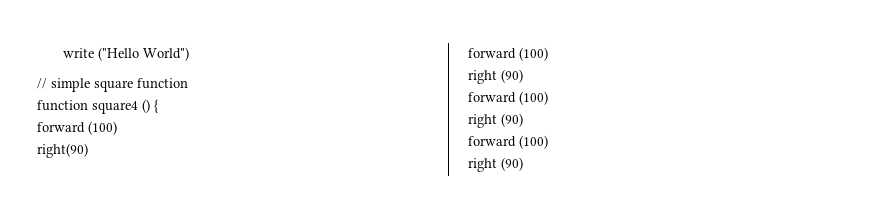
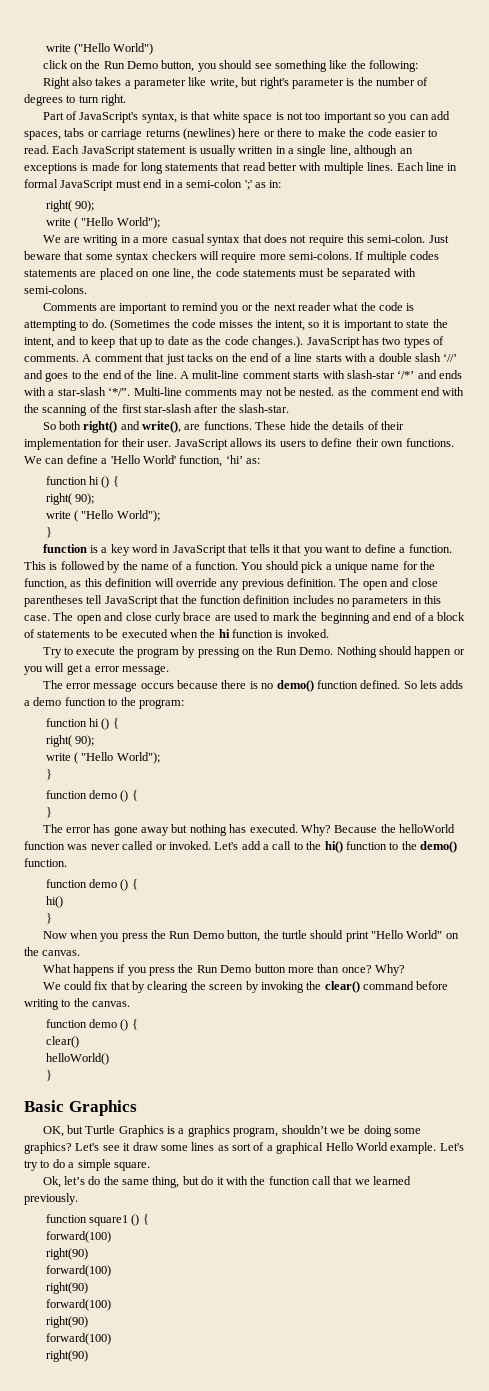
[37,78,188,92] [37,99,158,114] [37,121,117,135] [37,143,88,158] [468,47,548,61] [468,69,523,84] [468,91,548,105] [468,113,523,128] [468,135,548,149] [468,157,523,172] // simple square function // function square4 () { // forward (100) // right(90) // forward (100) // right (90) // forward (100) // right (90) // forward (100) // right (90) -> [42,60,419,72] [42,77,429,89] [24,94,127,106] [42,111,451,123] [24,128,438,140] [24,145,413,157] [24,162,458,174] [24,179,282,191] [45,200,94,212] [45,217,160,229] [42,234,449,246] [24,251,440,263] [24,268,416,280] [24,285,87,294] [42,302,415,314] [24,319,448,331] [24,336,444,348] [24,353,458,365] [24,370,462,382] [24,387,465,399] [24,404,289,416] [42,421,405,433] [24,438,454,450] [24,455,260,467] [45,476,119,488] [45,493,94,505] [45,510,160,522] [45,527,52,538] [42,544,452,556] [24,561,435,573] [24,578,438,590] [24,595,442,607] [24,612,466,624] [24,629,329,638] [42,646,465,658] [24,663,169,675] [42,680,464,692] [24,697,184,709] [45,718,119,730] [45,735,94,747] [45,752,160,764] [45,769,52,780] [45,790,138,802] [45,807,52,818] [42,824,456,836] [24,841,457,853] [24,858,67,867] [45,879,138,891] [45,896,63,908] [45,913,52,924] [42,930,459,942] [24,947,81,956] [42,964,406,976] [42,981,449,993] [24,998,131,1010] [45,1019,138,1031] [45,1036,79,1048] [45,1053,109,1065] [45,1070,52,1081] [24,1100,137,1116] [42,1125,422,1137] [24,1142,464,1154] [24,1159,150,1171] [42,1176,412,1188] [24,1193,78,1205] [45,1214,149,1226] [45,1231,111,1243] [45,1248,88,1260] [45,1265,111,1277] [45,1282,88,1294] [45,1299,111,1311] [45,1316,88,1328] [45,1333,111,1345] [45,1350,88,1362] click on the Run Demo button, you should see something like the following: // Right also takes a parameter like write, but right's parameter is the number of degrees to turn right. // Part of JavaScript's syntax, is that white space is not too important so you can add spaces, tabs or carriage returns (newlines) here or there to make the code easier to read. Each JavaScript statement is usually written in a single line, although an exceptions is made for long statements that read better with multiple lines. Each line in formal JavaScript must end in a semi-colon ';' as in: // right( 90); // write ( "Hello World"); // We are writing in a more casual syntax that does not require this semi-colon. Just beware that some syntax checkers will require more semi-colons. If multiple codes statements are placed on one line, the code statements must be separated with semi-colons. // Comments are important to remind you or the next reader what the code is attempting to do. (Sometimes the code misses the intent, so it is important to state the intent, and to keep that up to date as the code changes.). JavaScript has two types of comments. A comment that just tacks on the end of a line starts with a double slash ‘//’ and goes to the end of the line. A mulit-line comment starts with slash-star ‘/*’ and ends with a star-slash ‘*/”. Multi-line comments may not be nested. as the comment end with the scanning of the first star-slash after the slash-star. // So both right() and write(), are functions. These hide the details of their implementation for their user. JavaScript allows its users to define their own functions. We can define a 'Hello World' function, ‘hi’ as: // function hi () { // right( 90); // write ( "Hello World"); // } // function is a key word in JavaScript that tells it that you want to define a function. This is followed by the name of a function. You should pick a unique name for the function, as this definition will override any previous definition. The open and close parentheses tell JavaScript that the function definition includes no parameters in this case. The open and close curly brace are used to mark the beginning and end of a block of statements to be executed when the hi function is invoked. // Try to execute the program by pressing on the Run Demo. Nothing should happen or you will get a error message. // The error message occurs because there is no demo() function defined. So lets adds a demo function to the program: // function hi () { // right( 90); // write ( "Hello World"); // } // function demo () { // } // The error has gone away but nothing has executed. Why? Because the helloWorld function was never called or invoked. Let's add a call to the hi() function to the demo() function. // function demo () { // hi() // } // Now when you press the Run Demo button, the turtle should print "Hello World" on the canvas. // What happens if you press the Run Demo button more than once? Why? // We could fix that by clearing the screen by invoking the clear() command before writing to the canvas. // function demo () { // clear() // helloWorld() // } // Basic Graphics // OK, but Turtle Graphics is a graphics program, shouldn’t we be doing some graphics? Let's see it draw some lines as sort of a graphical Hello World example. Let's try to do a simple square. // Ok, let’s do the same thing, but do it with the function call that we learned previously. // function square1 () { // forward(100) // right(90) // forward(100) // right(90) // forward(100) // right(90) // forward(100) // right(90)

